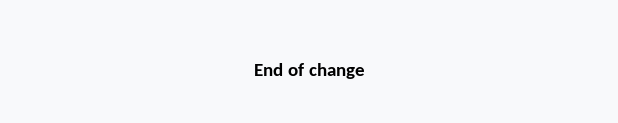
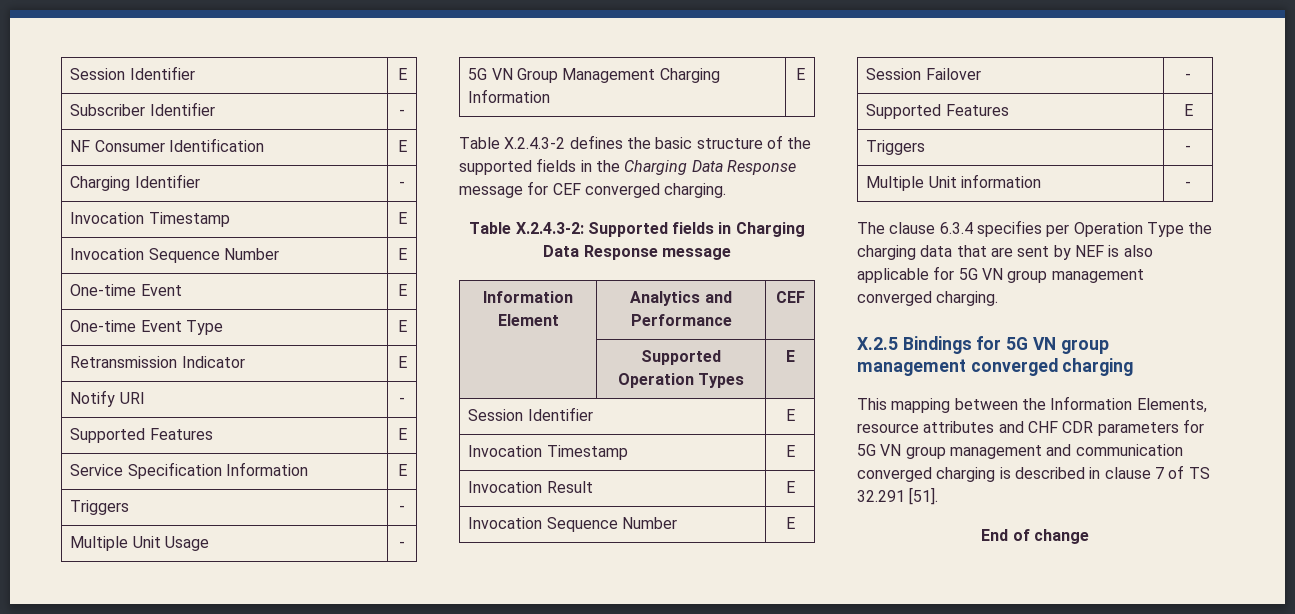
(253, 69) none -> [70,66,195,80] [397,68,407,80] [70,102,215,116] [399,109,405,116] [70,138,264,152] [397,140,407,152] [70,174,200,191] [399,181,405,188] [70,212,230,227] [397,212,407,224] [70,248,279,263] [397,248,407,260] [70,284,182,296] [397,284,407,296] [70,320,223,335] [397,320,407,332] [70,356,245,368] [397,356,407,368] [70,390,145,407] [399,397,405,404] [70,428,213,443] [397,428,407,440] [70,462,308,479] [397,464,407,476] [70,500,130,515] [399,505,405,512] [70,536,209,551] [399,541,405,548] [468,68,720,83] [468,89,551,103] [795,68,805,80] [459,135,812,149] [459,158,796,175] [459,181,727,198] [469,222,805,237] [543,245,731,260] [483,291,573,303] [497,314,559,326] [630,291,732,306] [630,314,732,326] [775,291,805,303] [641,350,721,365] [617,373,745,388] [785,350,795,362] [468,407,593,421] [785,409,795,421] [468,445,628,460] [785,445,795,457] [468,481,593,493] [785,481,795,493] [468,517,677,532] [785,517,795,529] [866,68,981,80] [1185,73,1191,80] [866,104,1009,119] [1183,104,1193,116] [866,140,926,155] [1185,145,1191,152] [866,174,1041,191] [1185,181,1191,188] [857,220,1213,237] [857,245,1153,260] [857,266,1144,283] [857,291,999,306] [857,336,1109,354] [857,358,1134,376] [857,396,1207,413] [857,419,1204,436] [857,444,1183,459] [857,465,1210,482] [857,487,939,505] Session Identifier | E // Subscriber Identifier | - // NF Consumer Identification | E // Charging Identifier | - // Invocation Timestamp | E // Invocation Sequence Number | E // One-time Event | E // One-time Event Type | E // Retransmission Indicator | E // Notify URI | - // Supported Features | E // Service Specification Information | E // Triggers | - // Multiple Unit Usage | - // 5G VN Group Management Charging Information | E // Table X.2.4.3-2 defines the basic structure of the supported fields in the Charging Data Response message for CEF converged charging. // Table X.2.4.3-2: Supported fields in Charging Data Response message // Information Element | Analytics and Performance | CEF // | Supported Operation Types | E // Session Identifier | E // Invocation Timestamp | E // Invocation Result | E // Invocation Sequence Number | E // Session Failover | - // Supported Features | E // Triggers | - // Multiple Unit information | - // The clause 6.3.4 specifies per Operation Type the charging data that are sent by NEF is also applicable for 5G VN group management converged charging. // X.2.5 Bindings for 5G VN group management converged charging // This mapping between the Information Elements, resource attributes and CHF CDR parameters for 5G VN group management and communication converged charging is described in clause 7 of TS 32.291 [51]. //

